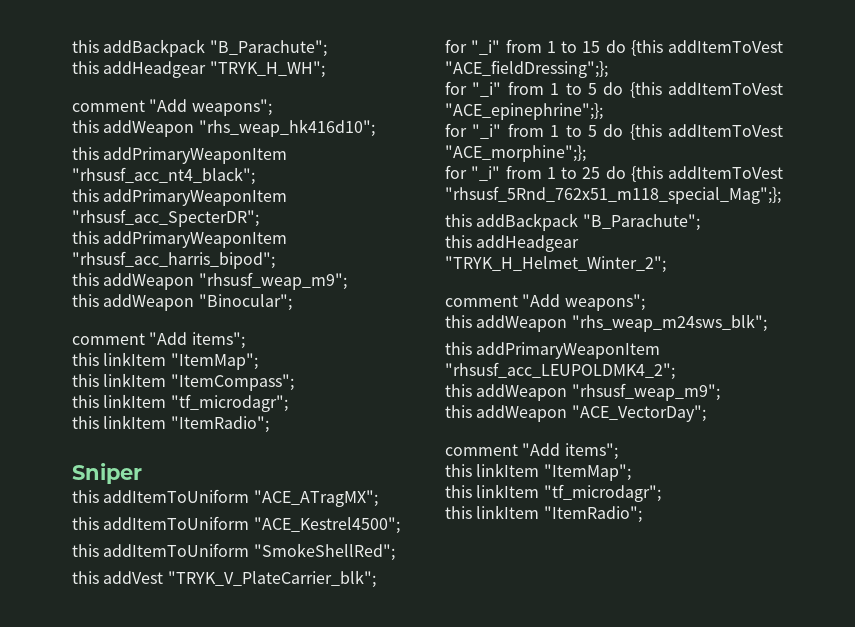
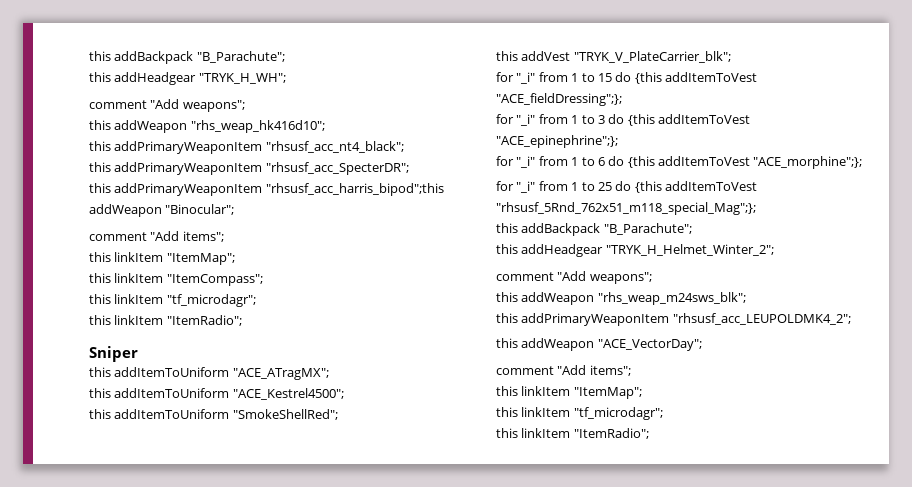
[72,251,275,269] [72,272,347,290] [72,294,99,307] "rhsusf_acc_harris_bipod"; // this addWeapon "rhsusf_weap_m9"; // this -> [265,183,444,196] "rhsusf_acc_harris_bipod";this
[587,83,597,95] 5 -> [597,115,605,124] 3
[587,125,597,137] 5 -> [597,157,605,166] 6
[445,383,720,401] // this addWeapon "rhsusf_weap_m9"; -> (851, 319) none

